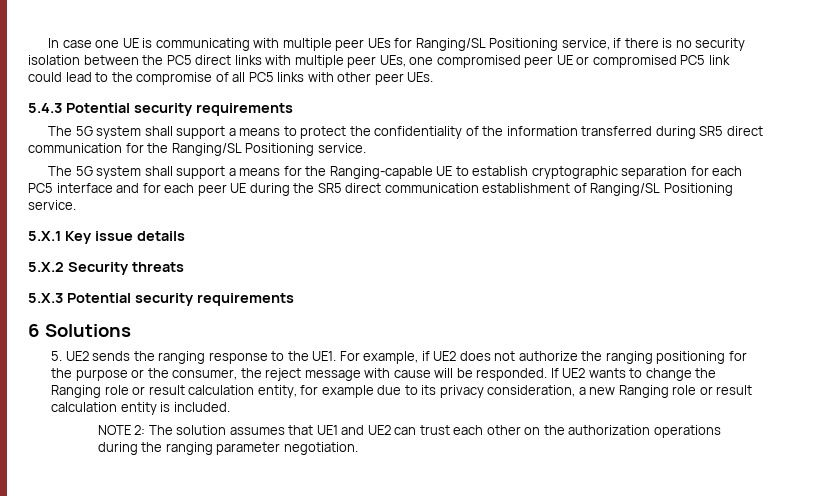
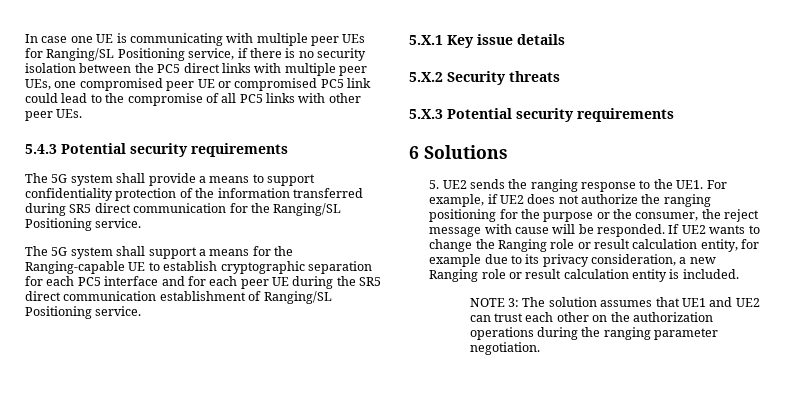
[176,126,226,139] support -> [148,173,196,186] provide
[300,126,463,139] protect the confidentiality -> [267,174,315,186] [25,188,177,201] support confidentiality protection
[134,425,146,435] 2: -> [508,298,520,307] 3:

